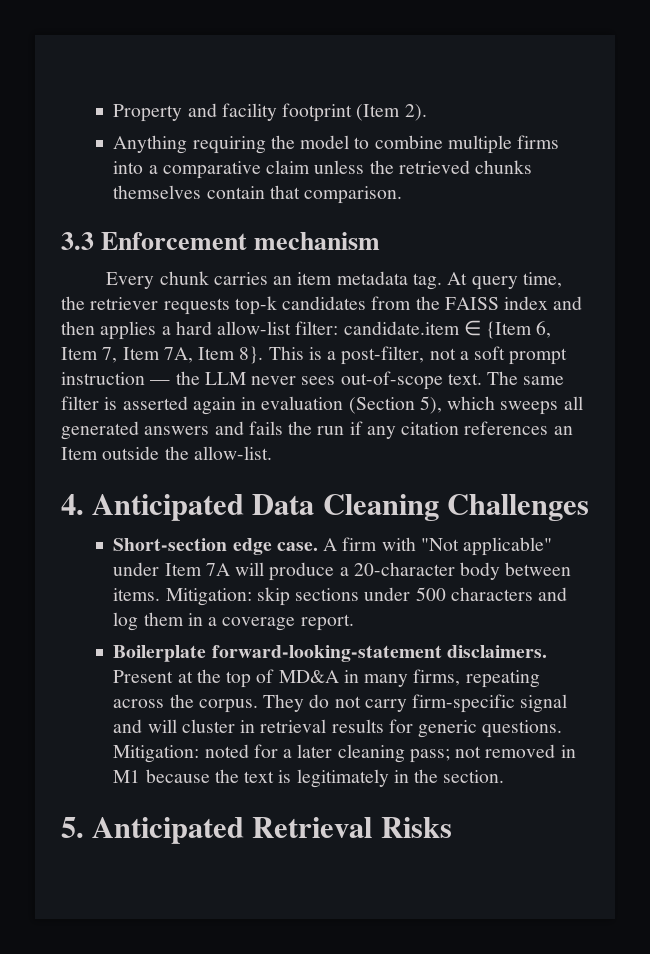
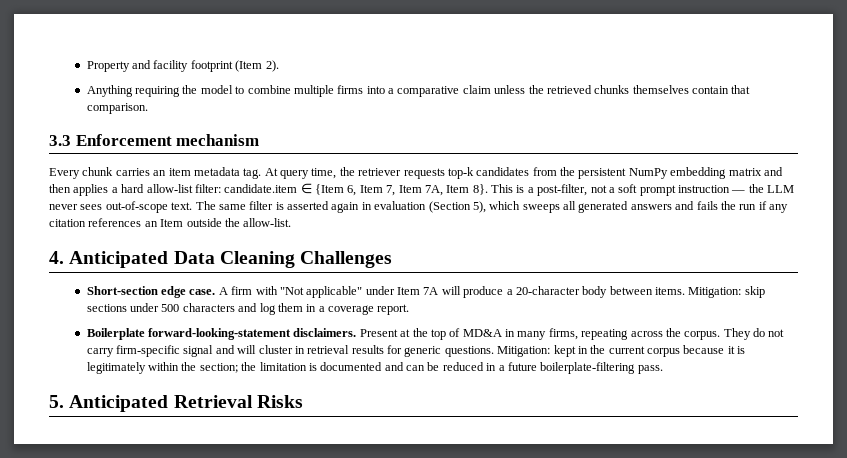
[444,296,549,310] FAISS index -> [578,167,762,179] persistent NumPy embedding matrix
[204,744,576,763] [113,769,505,788] noted for a later cleaning pass; not removed in M1 because the text is legitimately in the section. -> [553,345,746,357] [86,362,663,374] kept in the current corpus because it is legitimately within the section; the limitation is documented and can be reduced in a future boilerplate-filtering pass.

